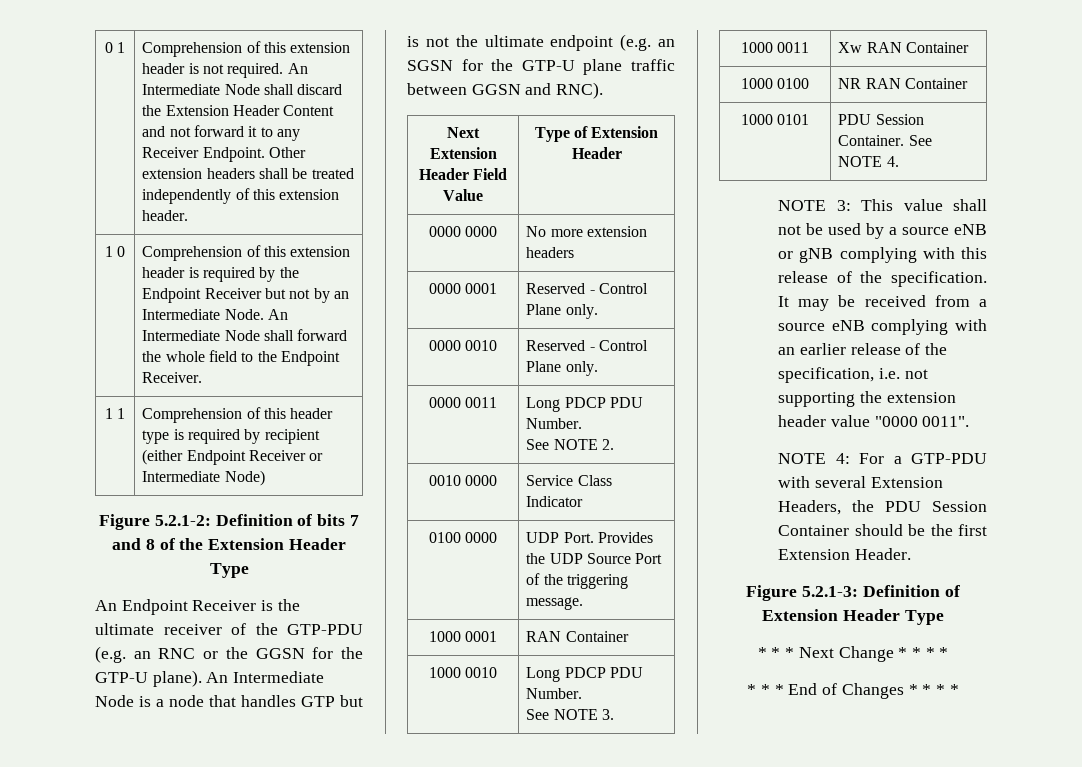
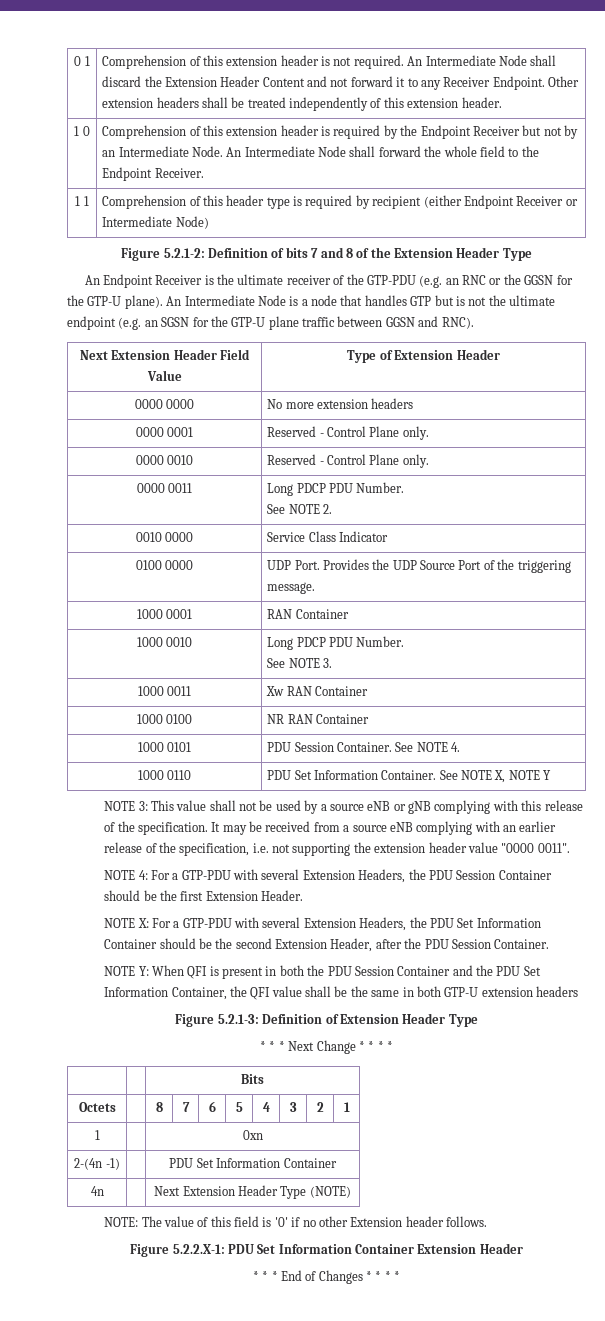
(899, 161) none -> [137,770,192,780] [267,770,552,783] // 1000 0110 | PDU Set Information Container. See NOTE X, NOTE Y
(911, 554) none -> [104,917,541,931] [104,938,550,952] [104,965,541,979] [104,986,579,1000] // NOTE X: For a GTP-PDU with several Extension Headers, the PDU Set Information Container should be the second Extension Header, after the PDU Session Container. // NOTE Y: When QFI is present in both the PDU Session Container and the PDU Set Information Container, the QFI value shall be the same in both GTP-U extension headers
(949, 652) none -> [241,1074,264,1084] [78,1102,116,1112] [155,1102,163,1112] [182,1102,190,1112] [208,1101,216,1112] [235,1102,243,1112] [262,1102,270,1112] [289,1102,297,1112] [316,1102,324,1112] [343,1102,350,1112] [94,1130,100,1140] [242,1130,263,1140] [74,1158,120,1170] [169,1158,337,1168] [90,1186,104,1196] [154,1185,351,1199] [104,1216,488,1227] [130,1243,523,1257] // | | Bits // Octets | | 8 | 7 | 6 | 5 | 4 | 3 | 2 | 1 // 1 | | 0xn // 2-(4n -1) | | PDU Set Information Container // 4n | | Next Extension Header Type (NOTE) // NOTE: The value of this field is '0' if no other Extension header follows. // Figure 5.2.2.X-1: PDU Set Information Container Extension Header

